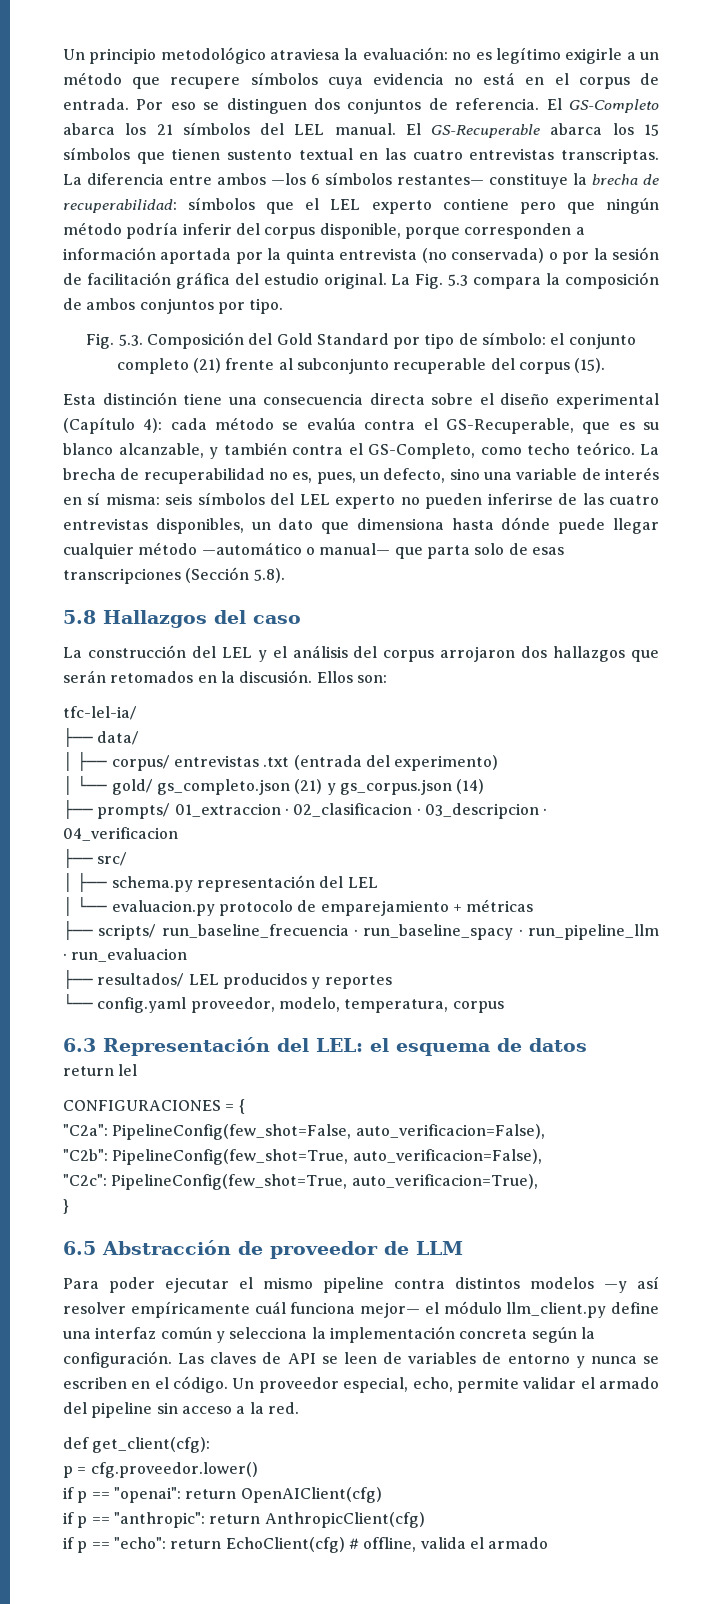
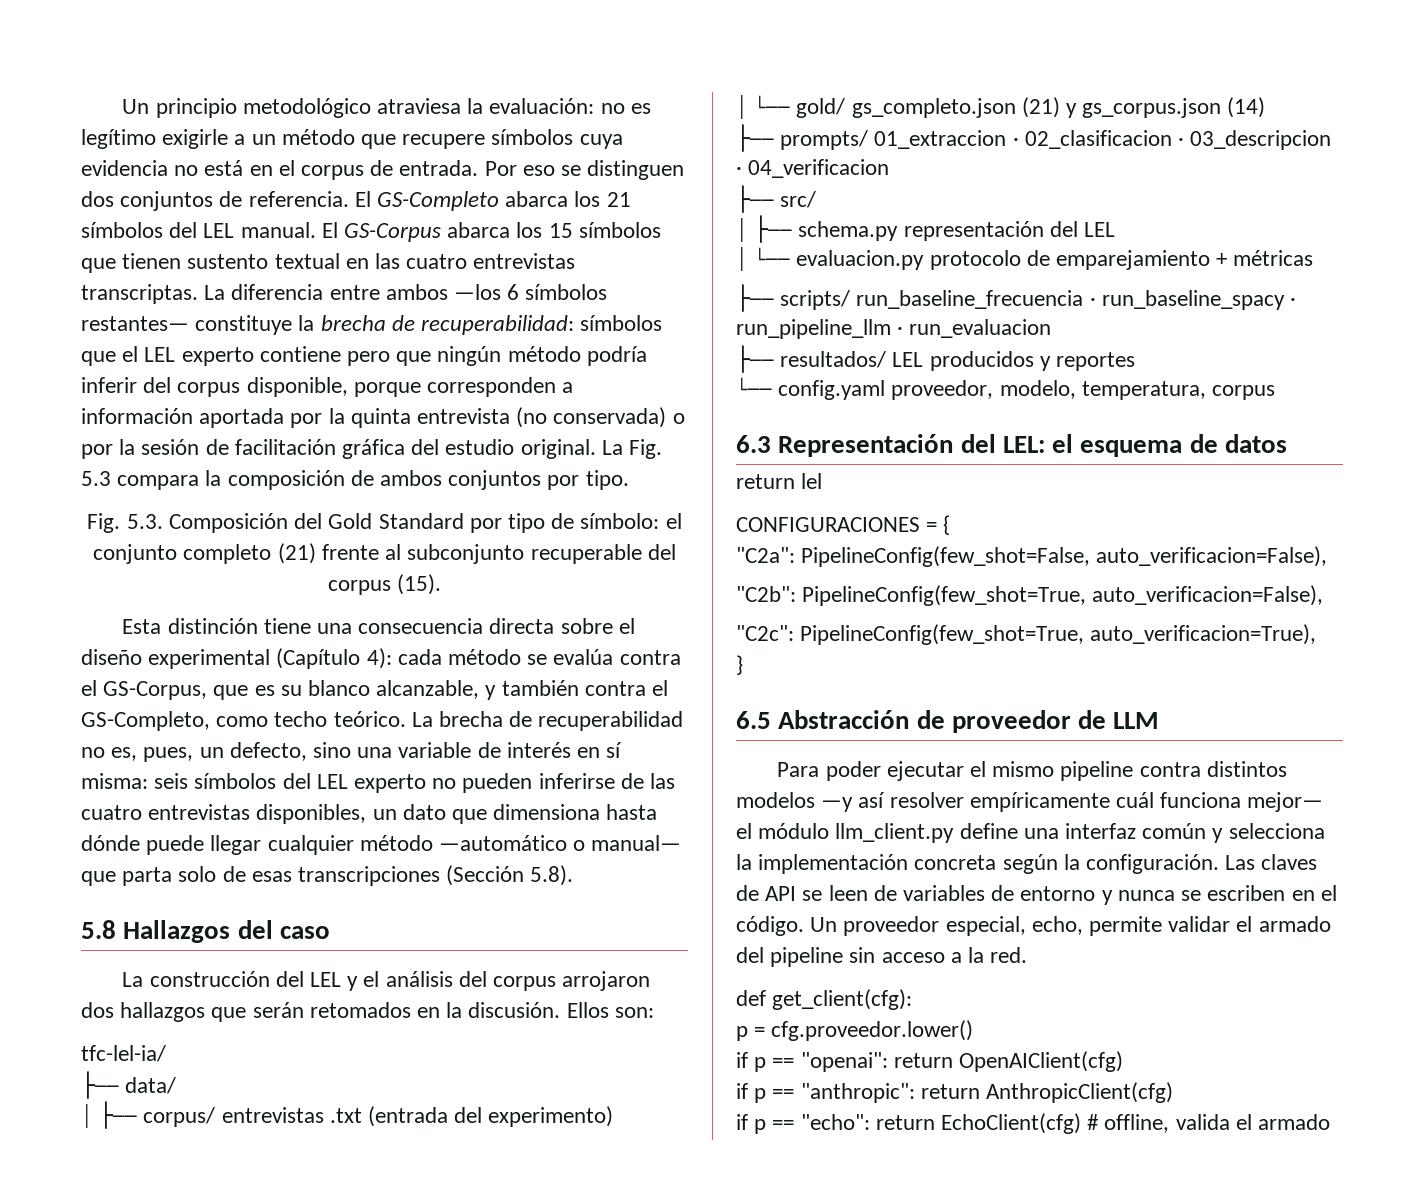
[431,124,541,138] GS-Recuperable -> [344,223,442,242] GS-Corpus
[445,418,574,434] GS-Recuperable, -> [103,681,208,700] GS-Corpus,

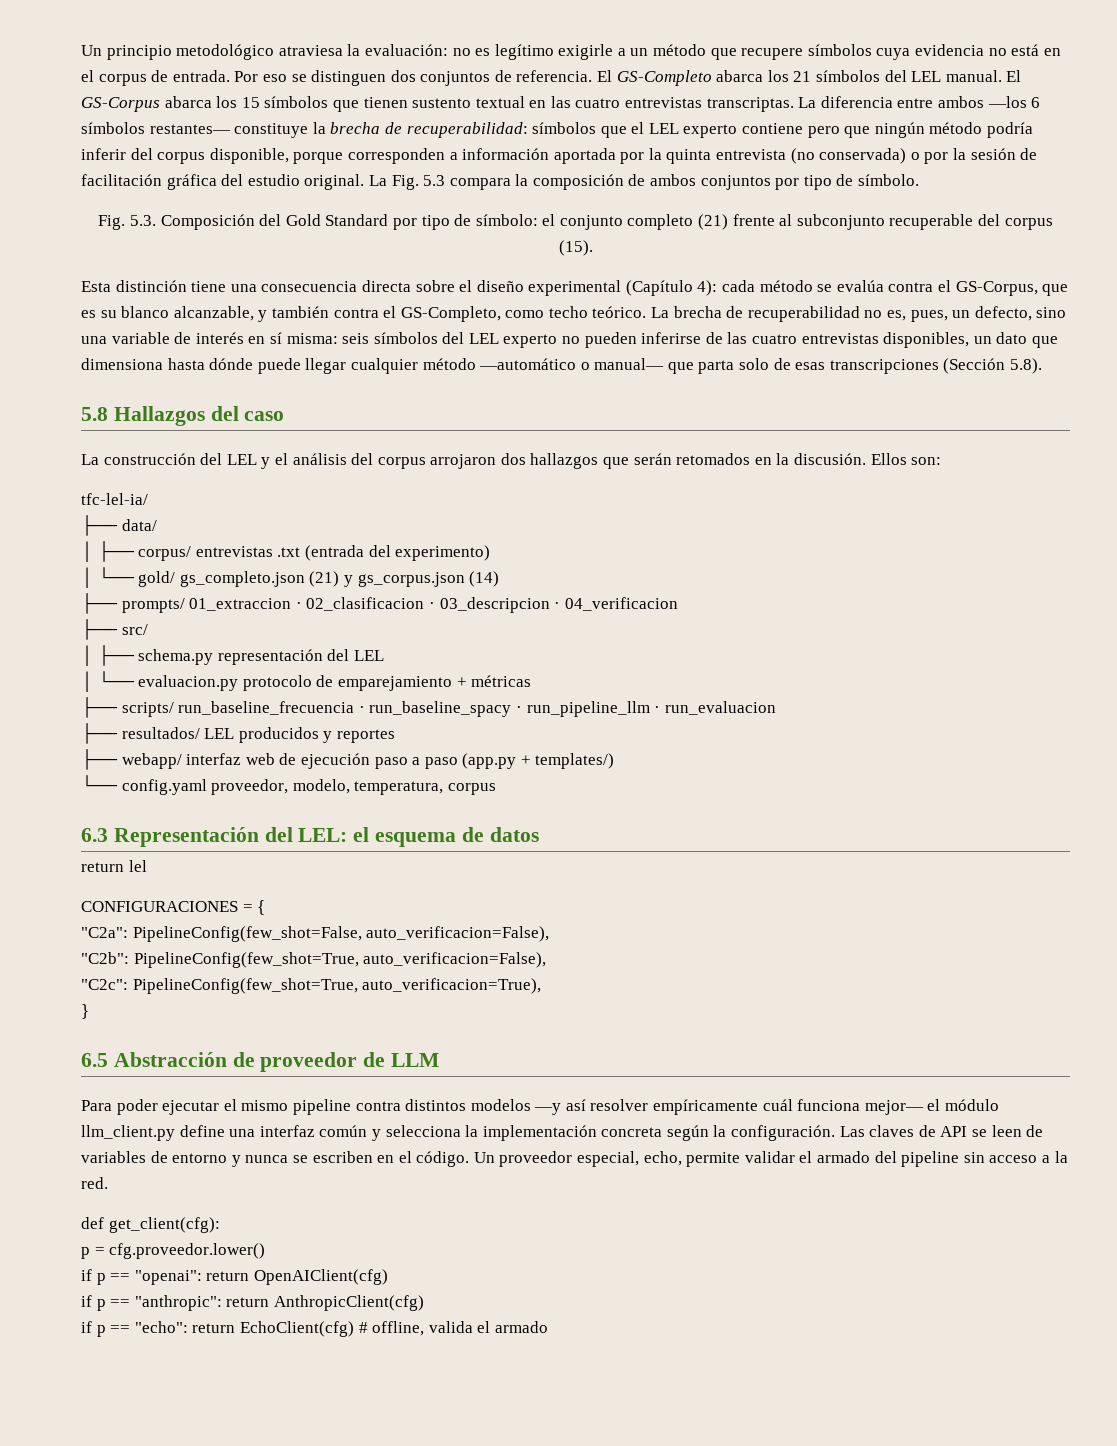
[585,470,629,490] tipo. -> [803,174,920,190] tipo de símbolo.
(1136, 361) none -> [81,749,615,770] // ├── webapp/ interfaz web de ejecución paso a paso (app.py + templates/)

